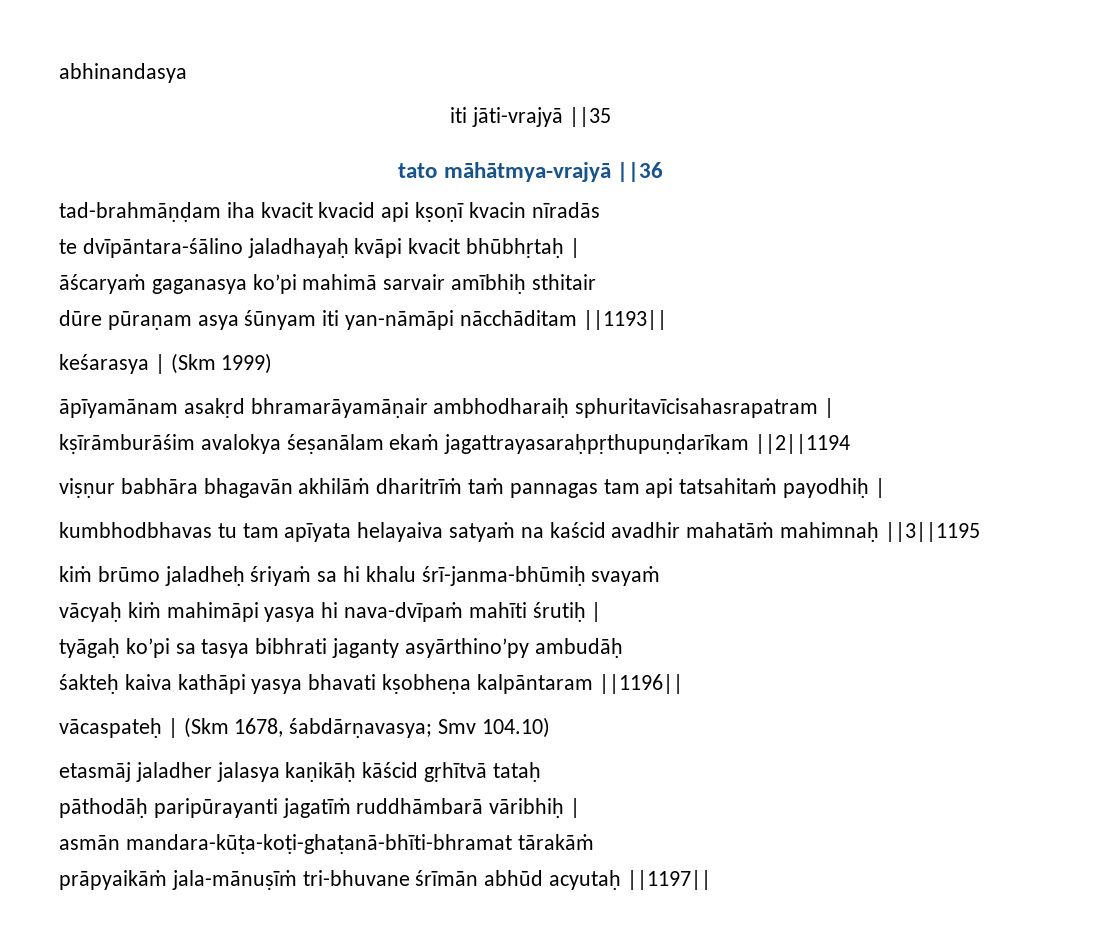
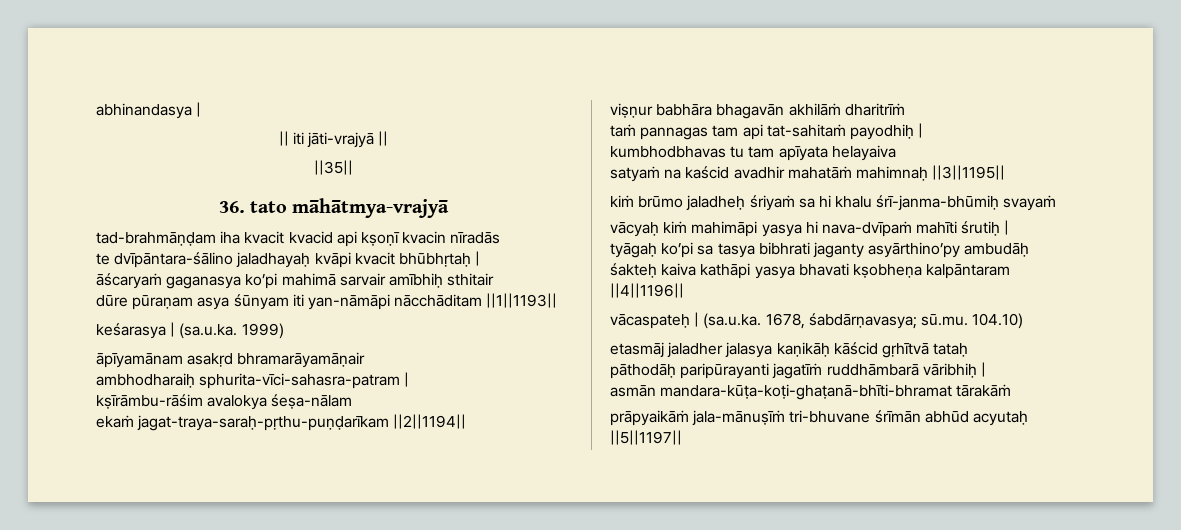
[450,107,611,127] // iti jāti-vrajyā ||35 // -> [196,102,202,117] [278,131,389,148] [314,160,353,175] [218,201,245,213] | // || iti jāti-vrajyā || // ||35|| // 36.
[616,162,663,182] ||36 -> (450, 208) none
[582,310,667,330] ||1193|| -> [486,293,558,308] ||1||1193||
[170,353,216,374] (Skm -> [179,323,238,339] (sa.u.ka.
[433,398,835,418] [59,434,851,454] ambhodharaiḥ sphuritavīcisahasrapatram | // kṣīrāmburāśim avalokya śeṣanālam ekaṁ jagattrayasaraḥpṛthupuṇḍarīkam ||2||1194 -> [96,372,410,389] [96,394,353,410] [96,414,467,431] // ambhodharaiḥ sphurita-vīci-sahasra-patram | // kṣīrāmbu-rāśim avalokya śeṣa-nālam // ekaṁ jagat-traya-saraḥ-pṛthu-puṇḍarīkam ||2||1194||
(463, 486) none -> (905, 109) //
[679,478,778,494] tatsahitaṁ -> [766,124,846,137] tat-sahitaṁ
(444, 532) none -> (896, 153) //
[884,522,980,542] ||3||1195 -> [932,165,1006,180] ||3||1195||
[598,674,683,694] ||1196|| -> [610,283,684,298] ||4||1196||
[183,717,229,738] (Skm -> [703,313,762,329] (sa.u.ka.
[438,719,477,734] Smv -> [920,314,968,326] sū.mu.
[626,870,711,890] ||1197|| -> [610,430,682,445] ||5||1197||

